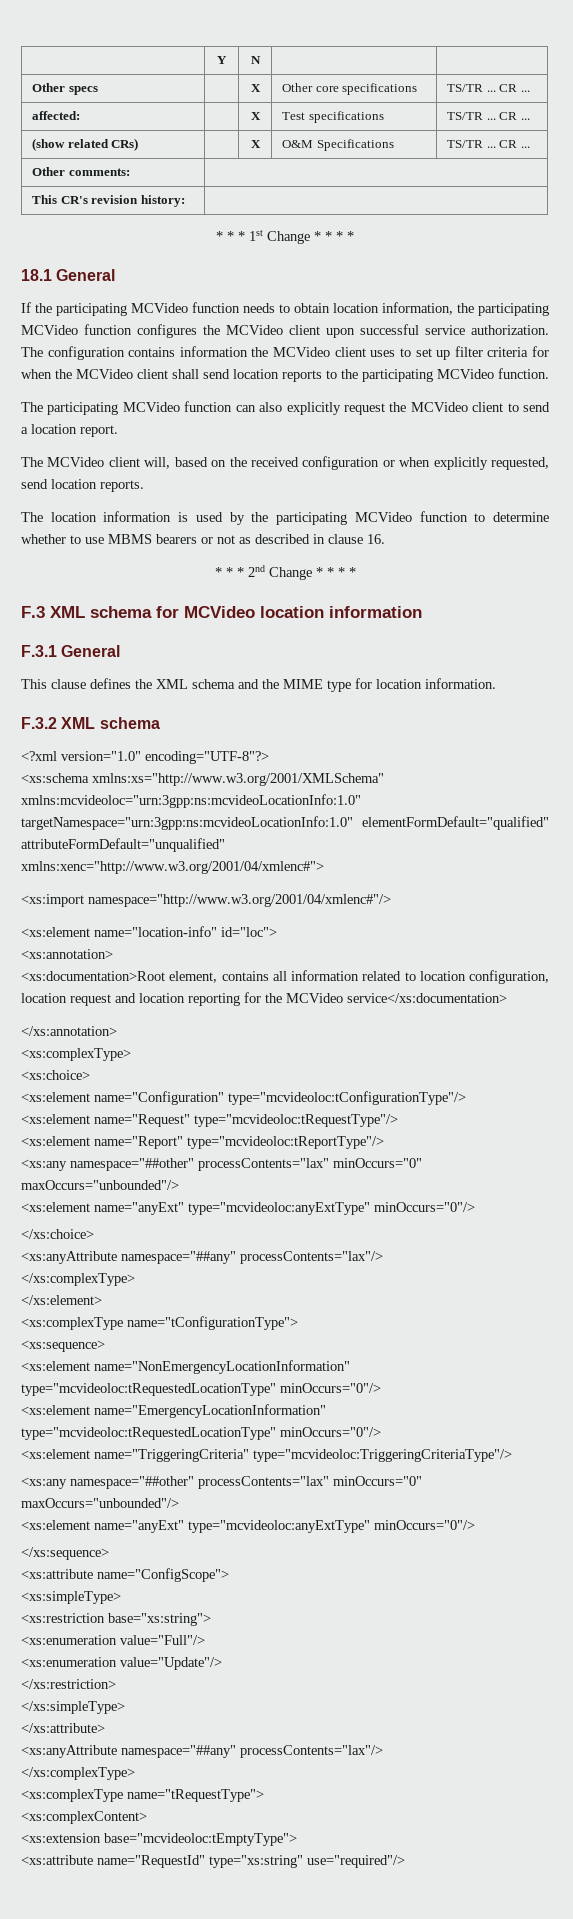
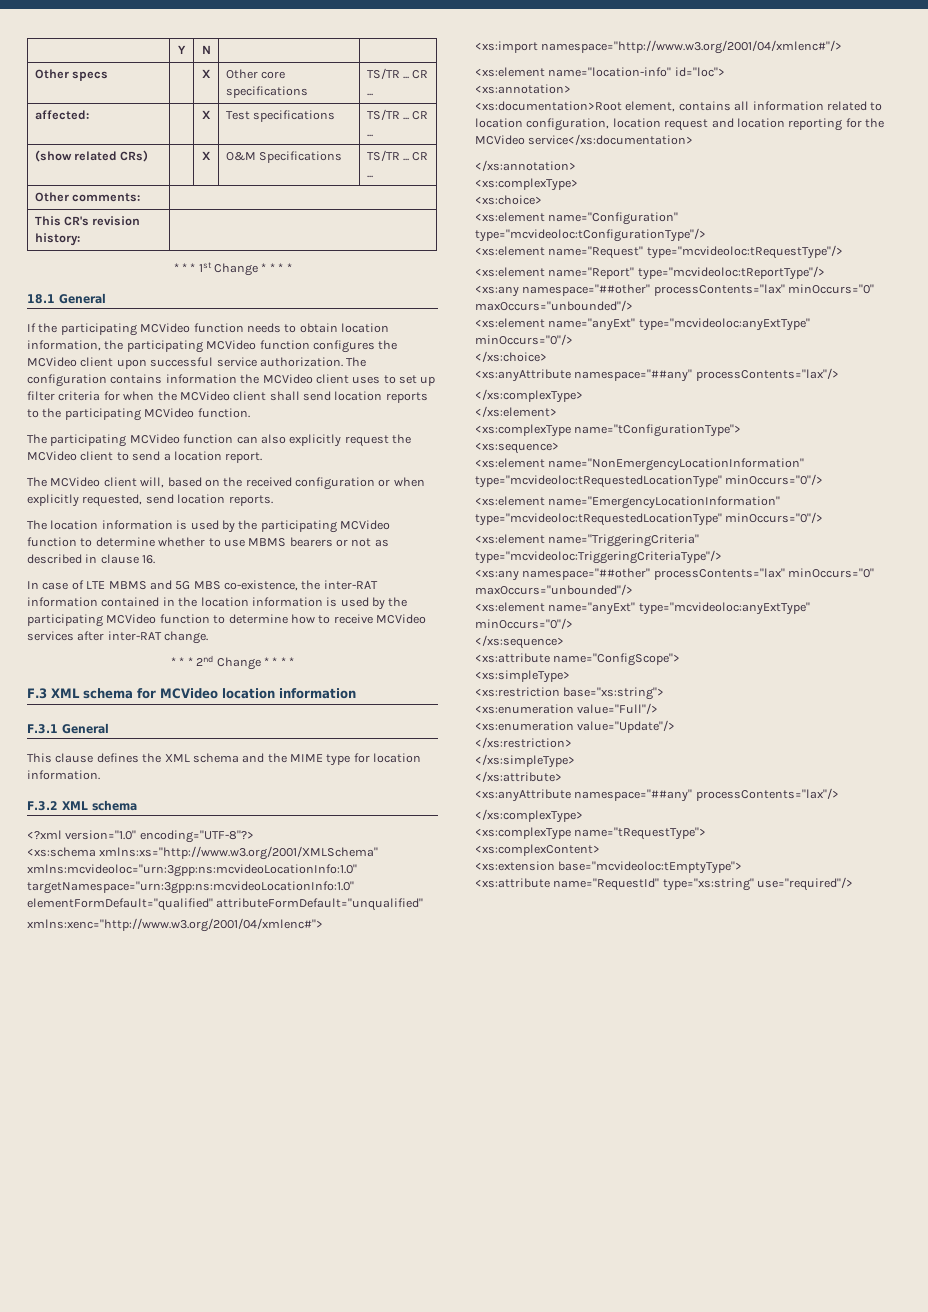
(385, 539) none -> [27,580,378,591] [27,597,408,610] [27,614,426,627] [27,631,209,644] // In case of LTE MBMS and 5G MBS co-existence, the inter-RAT information contained in the location information is used by the participating MCVideo function to determine how to receive MCVideo services after inter-RAT change.

